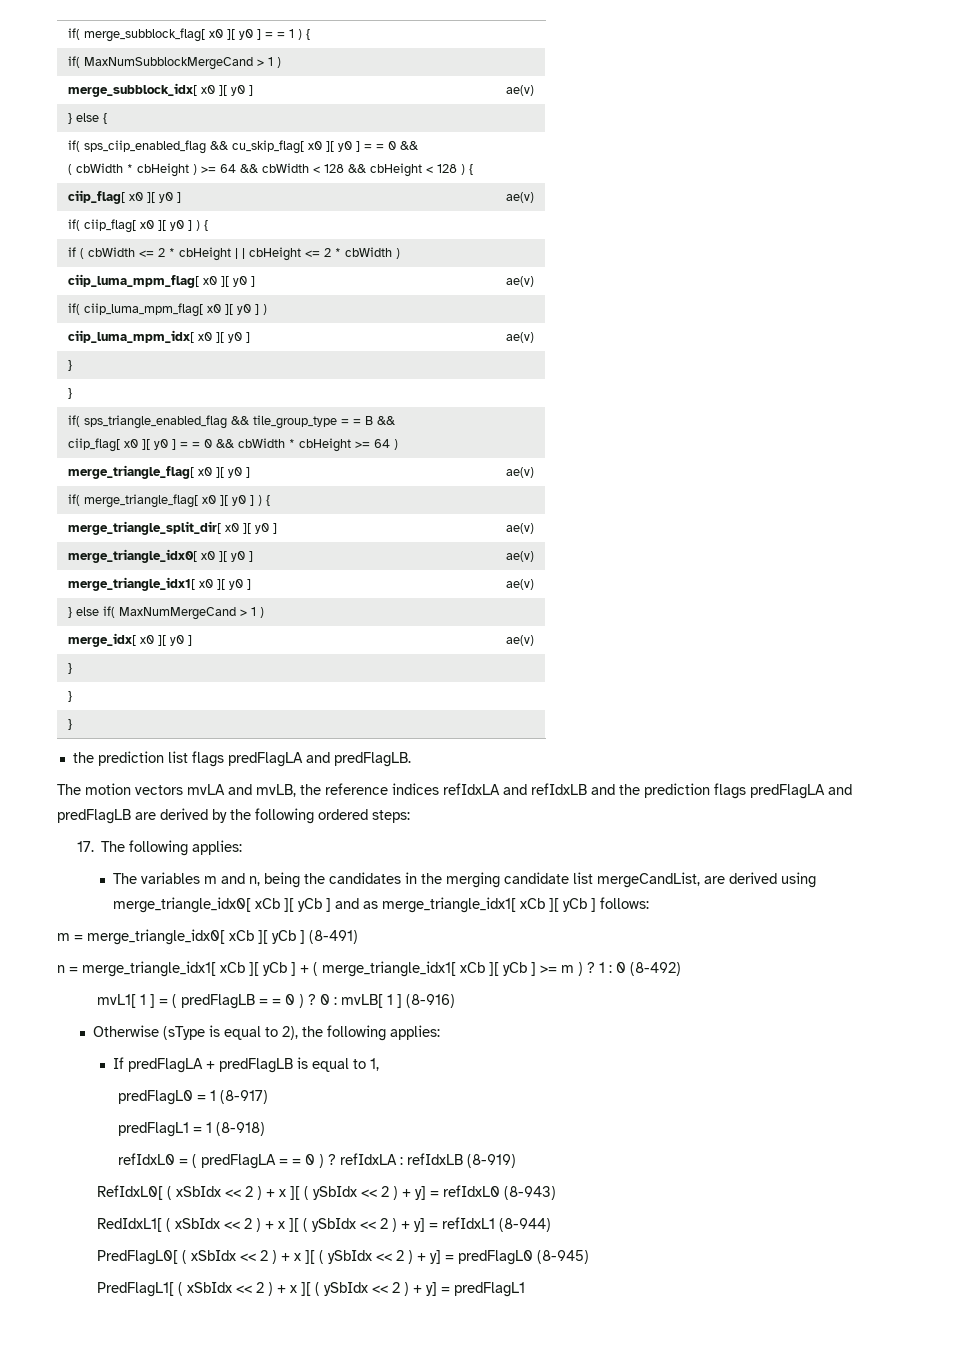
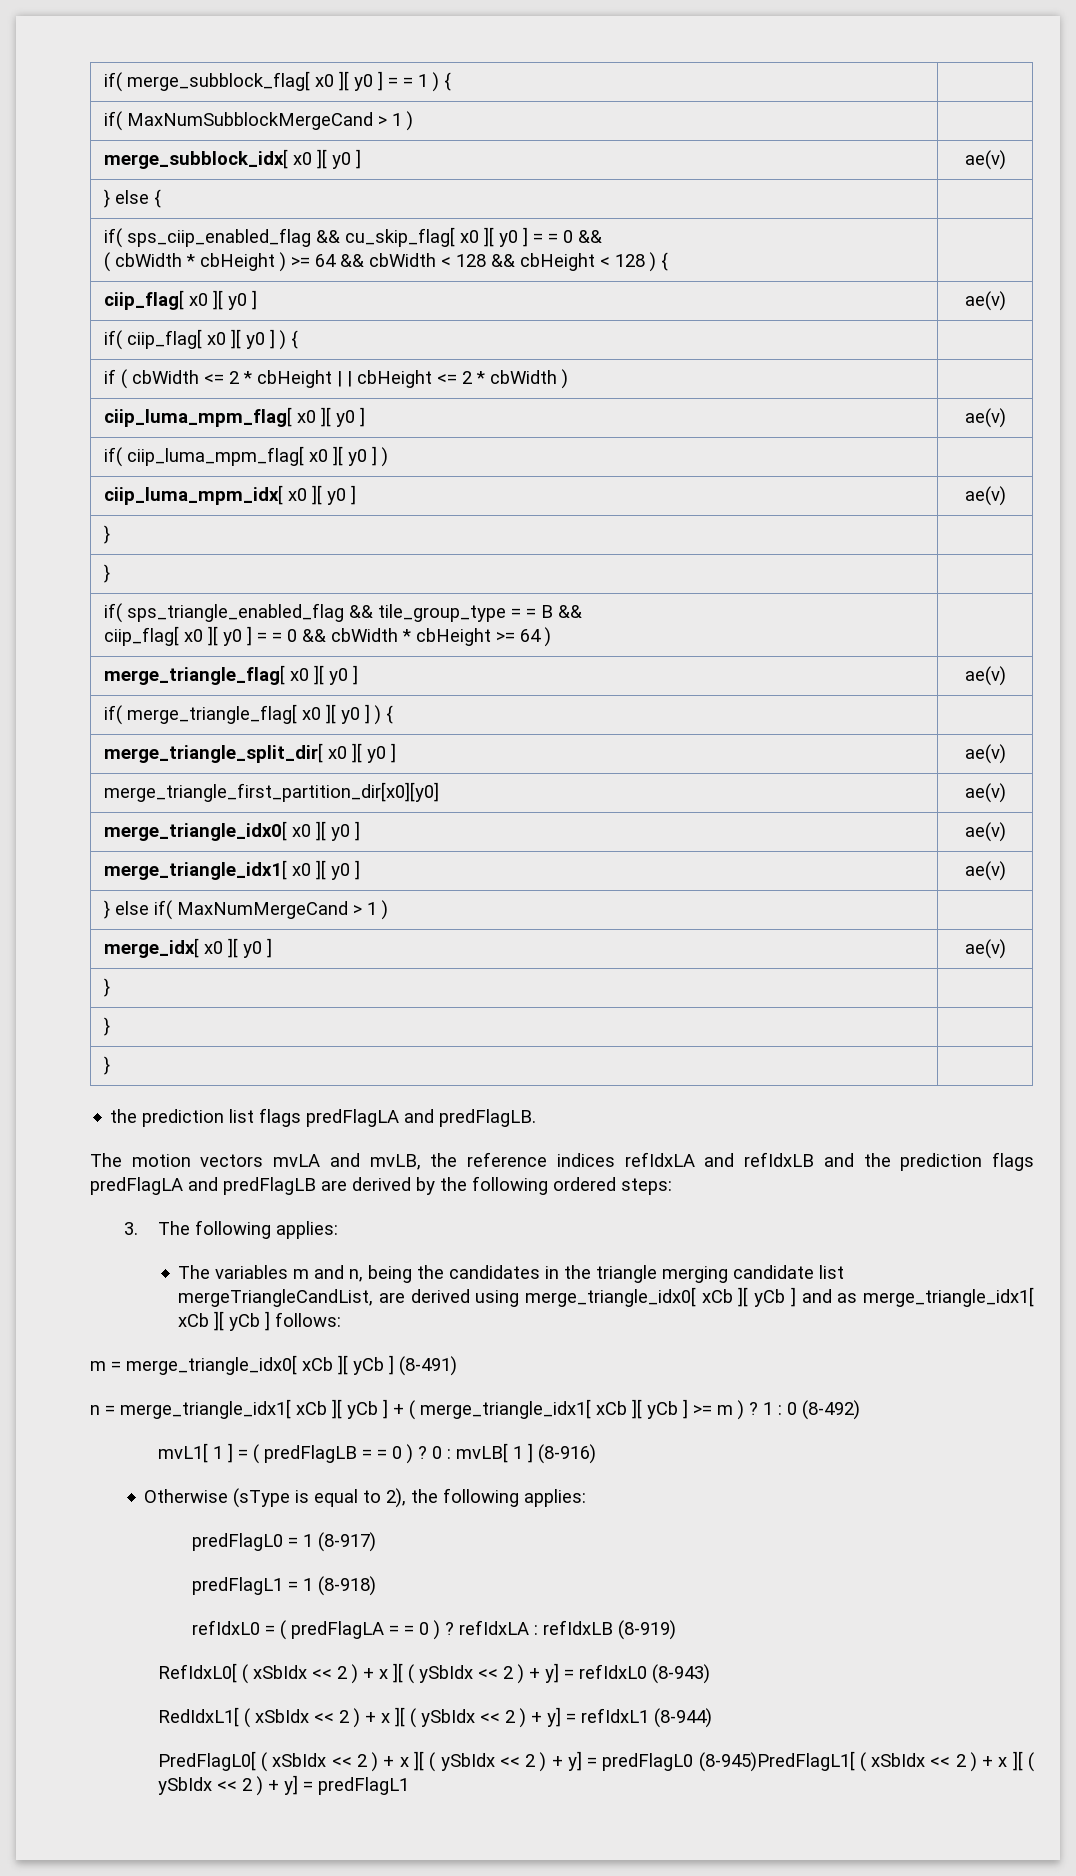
(534, 528) none -> [103,782,439,802] [964,783,1006,803] // merge_triangle_first_partition_dir[x0][y0] | ae(v)
[77,841,95,852] 17. -> [123,1222,138,1235] 3.
(443, 878) none -> [596,1265,658,1283] triangle
[597,872,701,888] mergeCandList, -> [178,1289,374,1307] mergeTriangleCandList,
[113,1057,380,1073] // If predFlagLA + predFlagLB is equal to 1, -> (587, 1498) none
[537,1250,590,1264] [97,1282,175,1297] (8-945) // PredFlagL1[ -> [698,1751,855,1772] (8-945)PredFlagL1[

